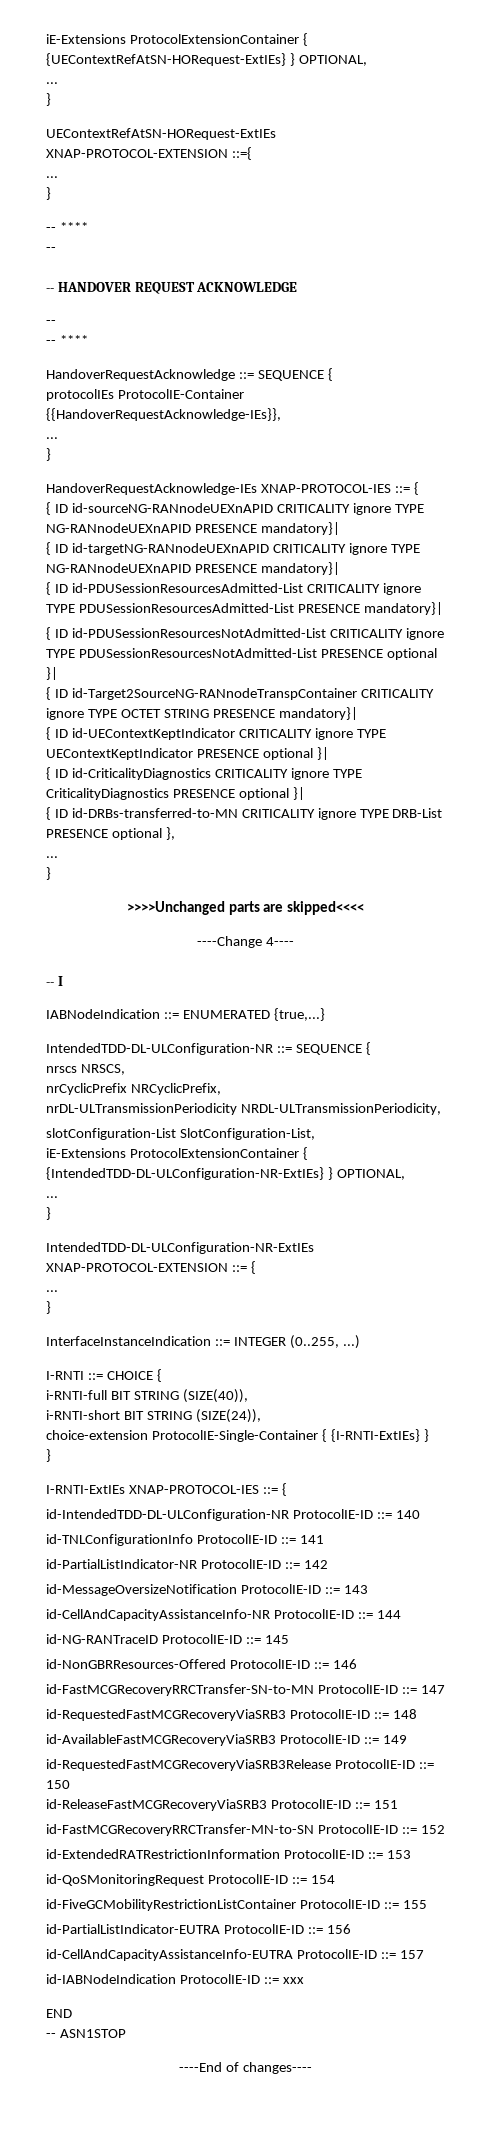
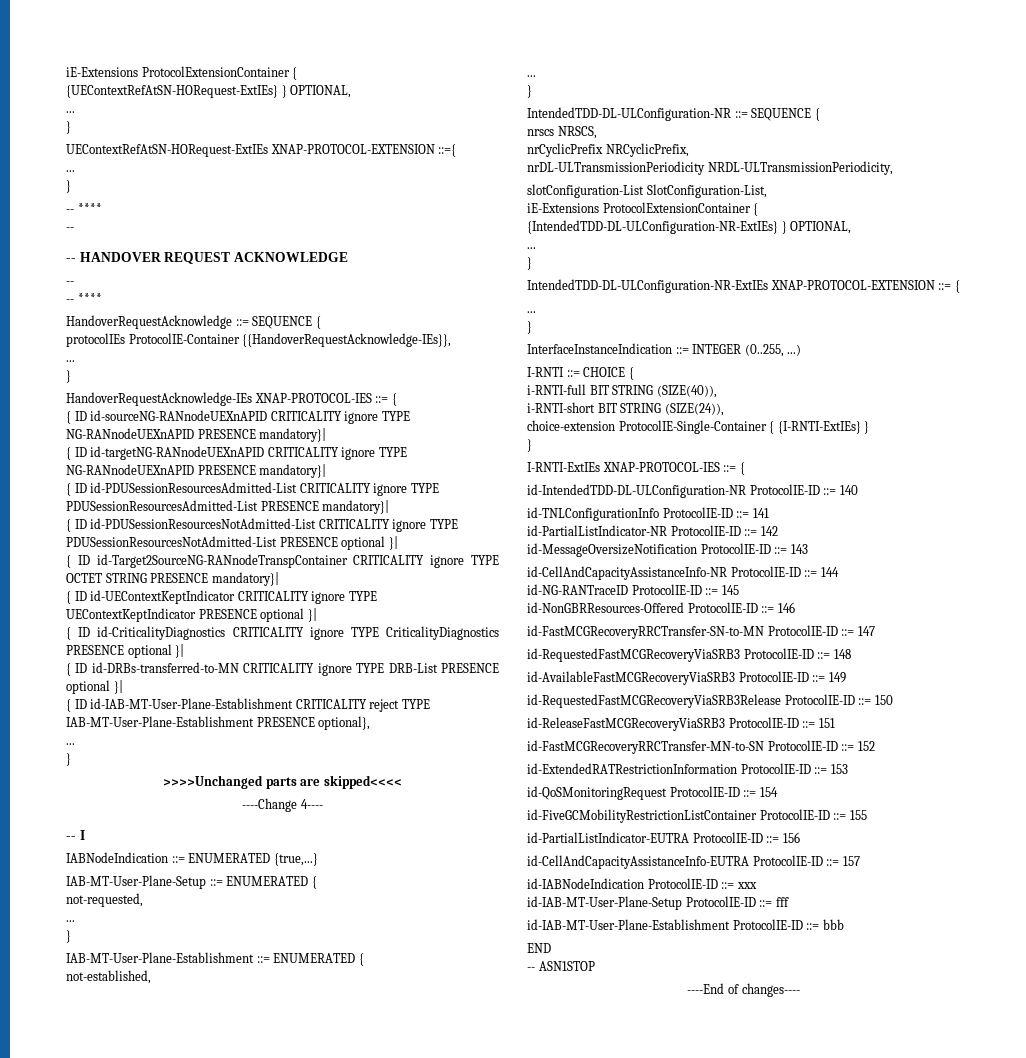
[165,827,175,840] }, -> [113,680,123,694] [66,698,430,712] [66,716,371,730] }| // { ID id-IAB-MT-User-Plane-Establishment CRITICALITY reject TYPE IAB-MT-User-Plane-Establishment PRESENCE optional},
(325, 1014) none -> [66,875,317,889] [66,893,143,907] [66,920,75,922] [66,930,71,943] [66,952,364,966] [66,970,151,984] [527,75,536,77] [527,85,532,98] // IAB-MT-User-Plane-Setup ::= ENUMERATED { // not-requested, // ... // } // IAB-MT-User-Plane-Establishment ::= ENUMERATED { // not-established, // ... // }
(304, 1980) none -> [527,896,789,910] [527,919,844,930] // id-IAB-MT-User-Plane-Setup ProtocolIE-ID ::= fff // id-IAB-MT-User-Plane-Establishment ProtocolIE-ID ::= bbb

